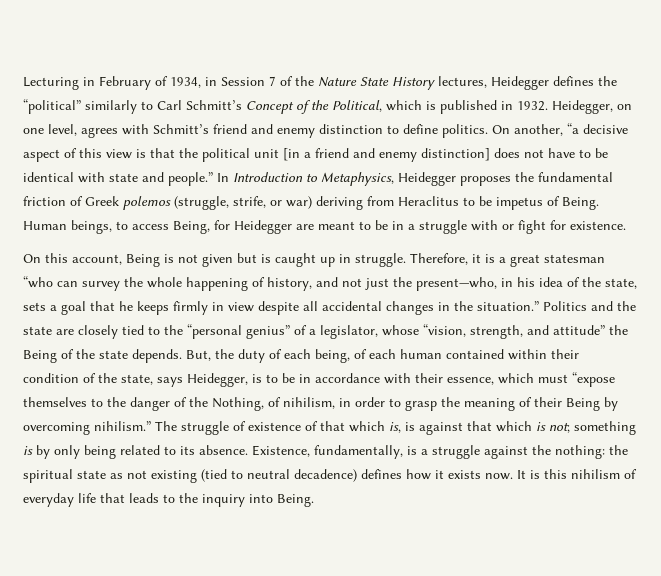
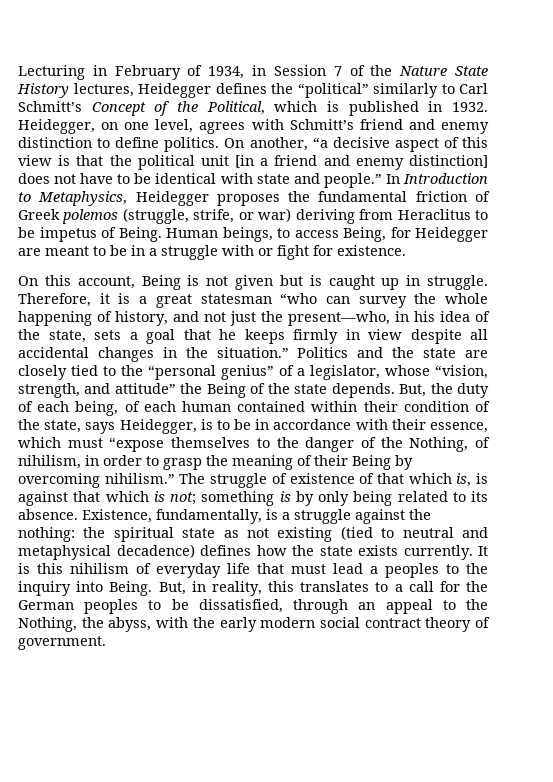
(290, 474) none -> [461,527,488,538] [18,545,111,560] and metaphysical
[435,470,513,480] it exists now. -> [292,545,473,560] the state exists currently.
[129,493,159,503] leads -> [291,563,439,578] must lead a peoples
(314, 500) none -> [158,581,489,596] [18,599,489,614] [18,617,490,632] [18,636,106,650] But, in reality, this translates to a call for the German peoples to be dissatisfied, through an appeal to the Nothing, the abyss, with the early modern social contract theory of government.

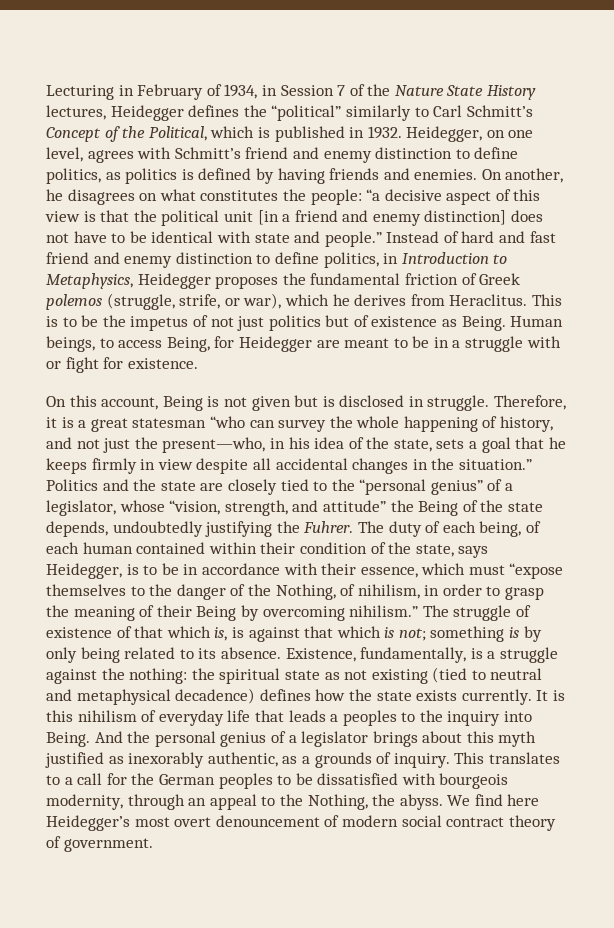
[164,137,308,152] politics. On another, -> [46,168,564,184] [46,189,362,205] politics, as politics is defined by having friends and enemies. On another, he disagrees on what constitutes the people:
[385,174,400,184] In -> [386,231,556,243] [46,252,399,268] Instead of hard and fast friend and enemy distinction to define politics, in
[258,208,489,224] [18,227,35,238] war) deriving from Heraclitus to be -> [243,293,562,309] [46,315,126,327] war), which he derives from Heraclitus. This is to be the
(116, 232) none -> [210,315,458,331] not just politics but of existence as
[328,275,400,290] caught up -> [339,395,405,407] disclosed
[331,383,453,398] depends. But, the -> [46,521,384,537] depends, undoubtedly justifying the Fuhrer. The
[291,563,363,574] must lead -> [288,710,326,722] leads
[158,581,294,596] But, in reality, this -> [94,731,537,747] [45,752,485,768] And the personal genius of a legislator brings about this myth justified as inexorably authentic, as a grounds of inquiry. This
[198,599,283,613] dissatisfied, -> [317,773,509,789] [46,794,123,810] dissatisfied with bourgeois modernity,
[108,617,257,632] abyss, with the early -> [399,794,540,810] [46,815,340,831] abyss. We find here Heidegger’s most overt denouncement of

